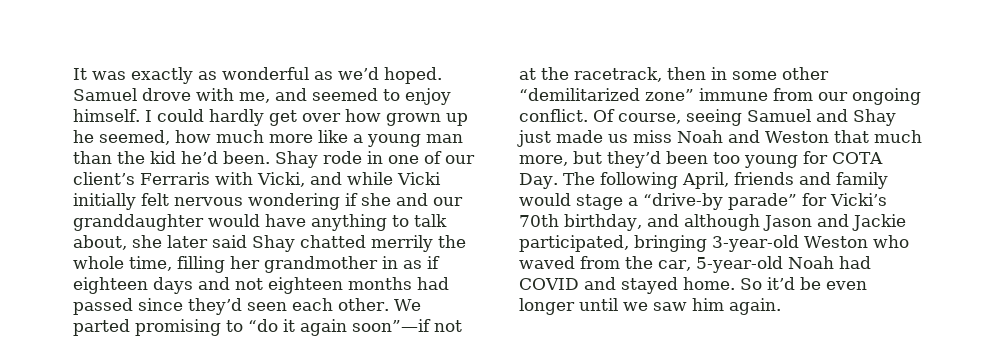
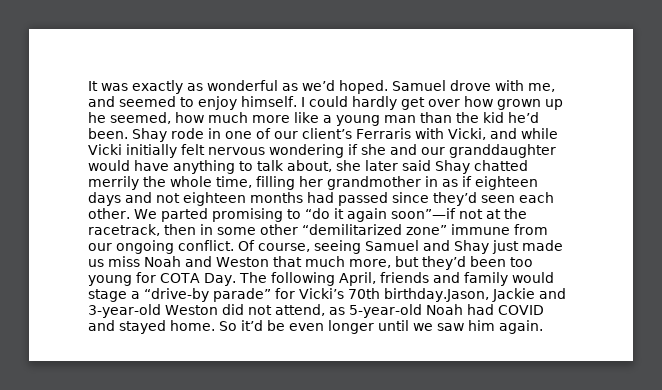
[564,214,906,231] [519,235,909,252] [519,256,691,271] birthday, and although Jason and Jackie participated, bringing 3-year-old Weston who waved from the car, -> [384,288,566,302] [88,304,345,318] birthday.Jason, Jackie and 3-year-old Weston did not attend, as

